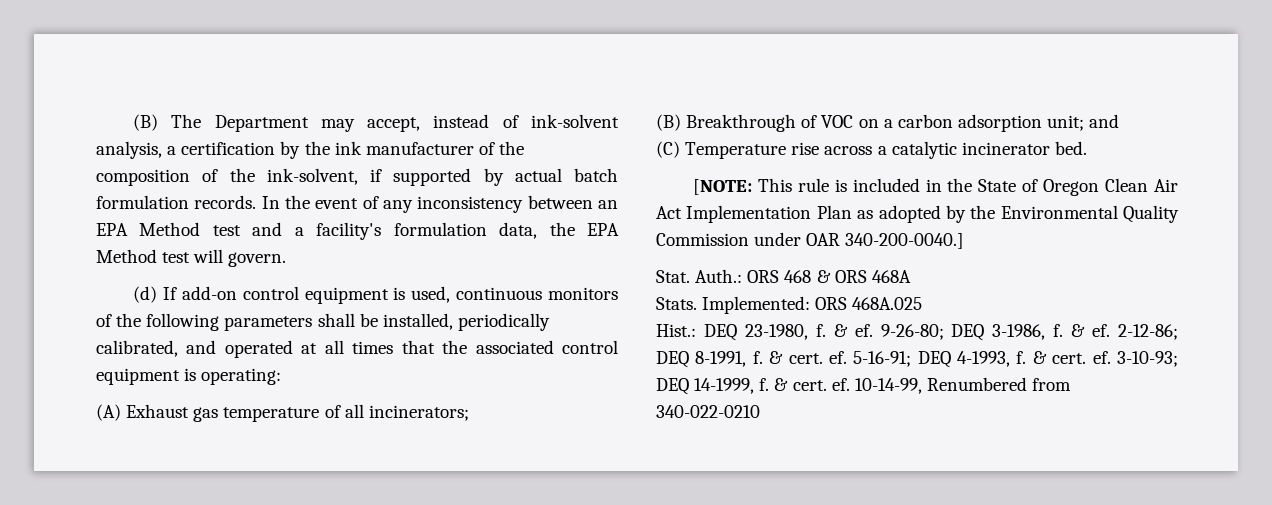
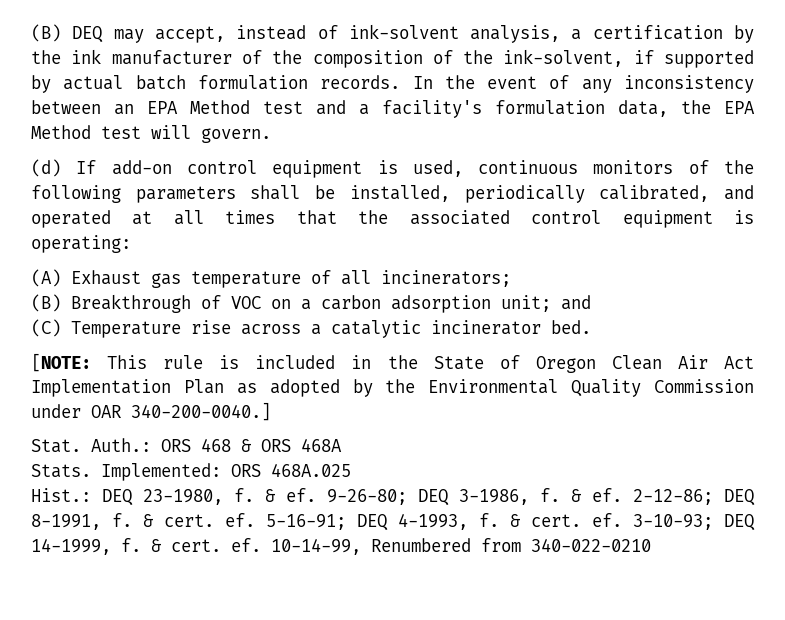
[133,114,309,132] (B) The Department -> [31,24,104,43] (B) DEQ

